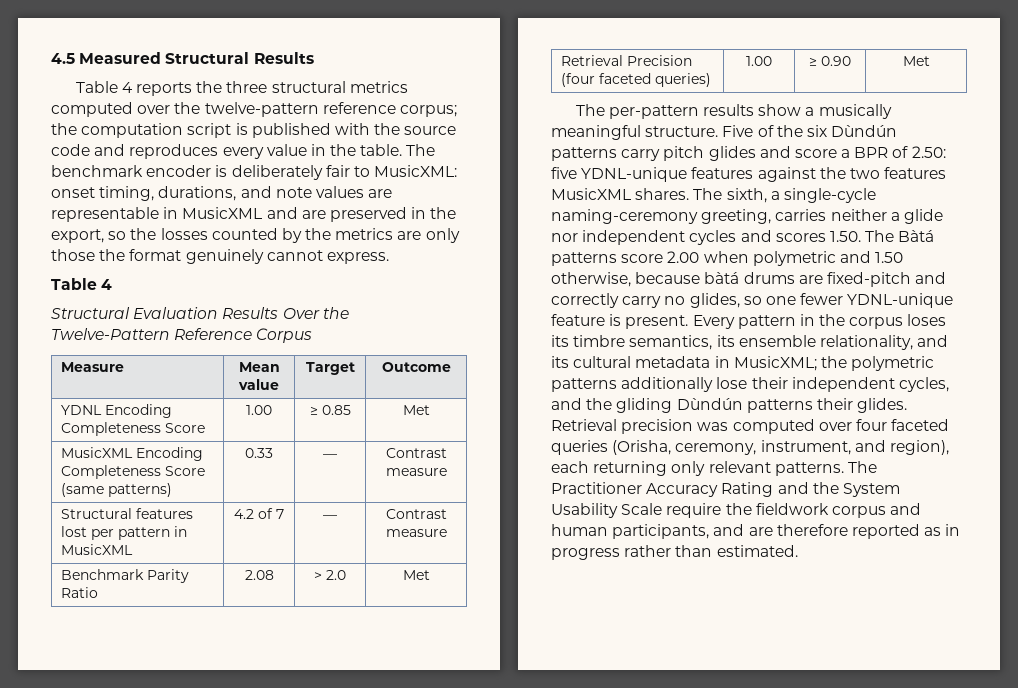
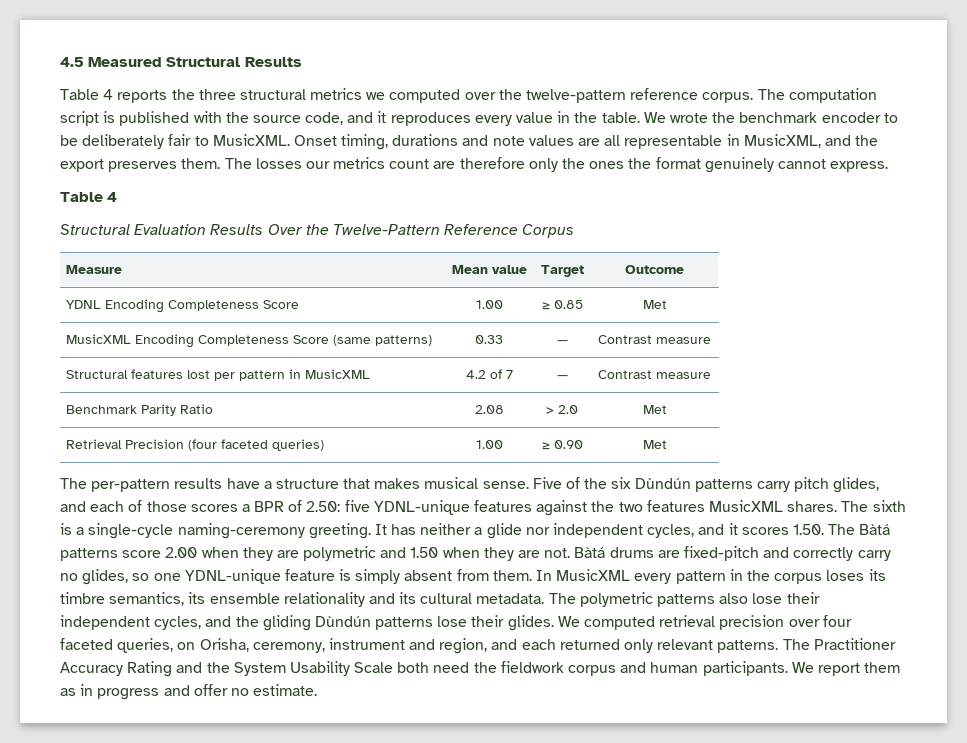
(408, 87) none -> [366,92,386,100] we
[399,105,457,117] [51,123,77,135] corpus; the -> [702,89,785,103] corpus. The
[51,144,126,156] code and -> [305,111,387,125] code, and it
[406,144,436,156] [51,165,458,180] [51,186,237,201] The benchmark encoder is deliberately fair to MusicXML: onset timing, durations, -> [643,112,898,123] [60,134,459,150] We wrote the benchmark encoder to be deliberately fair to MusicXML. Onset timing, durations
(393, 193) none -> [604,135,621,146] all
[182,207,457,222] [51,228,460,243] [51,249,95,261] MusicXML and are preserved in the export, so the losses counted by the metrics are only those -> [743,134,879,148] [60,157,625,172] MusicXML, and the export preserves them. The losses our metrics count are therefore only the ones
[758,104,892,119] [551,125,719,140] show a musically meaningful structure. -> [226,477,529,489] have a structure that makes musical sense.
[708,146,837,161] glides and score -> [833,477,880,493] [60,500,238,512] glides, and each of those scores
[726,188,767,203] sixth, -> [872,500,906,512] [60,523,72,535] sixth is
[701,209,827,224] greeting, carries -> [308,523,417,539] greeting. It has
[689,230,772,245] cycles and -> [647,523,738,538] cycles, and it
(749, 257) none -> [242,547,299,561] they are
[551,272,740,287] otherwise, because bàtá -> [442,547,606,561] when they are not. Bàtá
[800,293,844,305] fewer -> (181, 577) none
[625,315,735,329] present. Every -> [355,569,672,584] simply absent from them. In MusicXML every
[819,335,913,350] relationality, -> [283,592,365,607] relationality
[635,356,847,371] metadata in MusicXML; the -> [476,593,576,604] metadata. The
[621,377,714,392] additionally -> [719,593,749,604] also
(813, 406) none -> [437,616,468,627] lose
[551,419,950,434] [551,440,949,455] [551,461,668,476] Retrieval precision was computed over four faceted queries (Orisha, ceremony, instrument, and region), each returning -> [557,615,852,630] [60,638,620,654] We computed retrieval precision over four faceted queries, on Orisha, ceremony, instrument and region, and each returned
[666,503,722,518] require -> [397,662,470,673] both need
[612,524,961,539] [551,545,798,560] participants, and are therefore reported as in progress rather than estimated. -> [702,661,901,676] [60,684,318,700] participants. We report them as in progress and offer no estimate.

